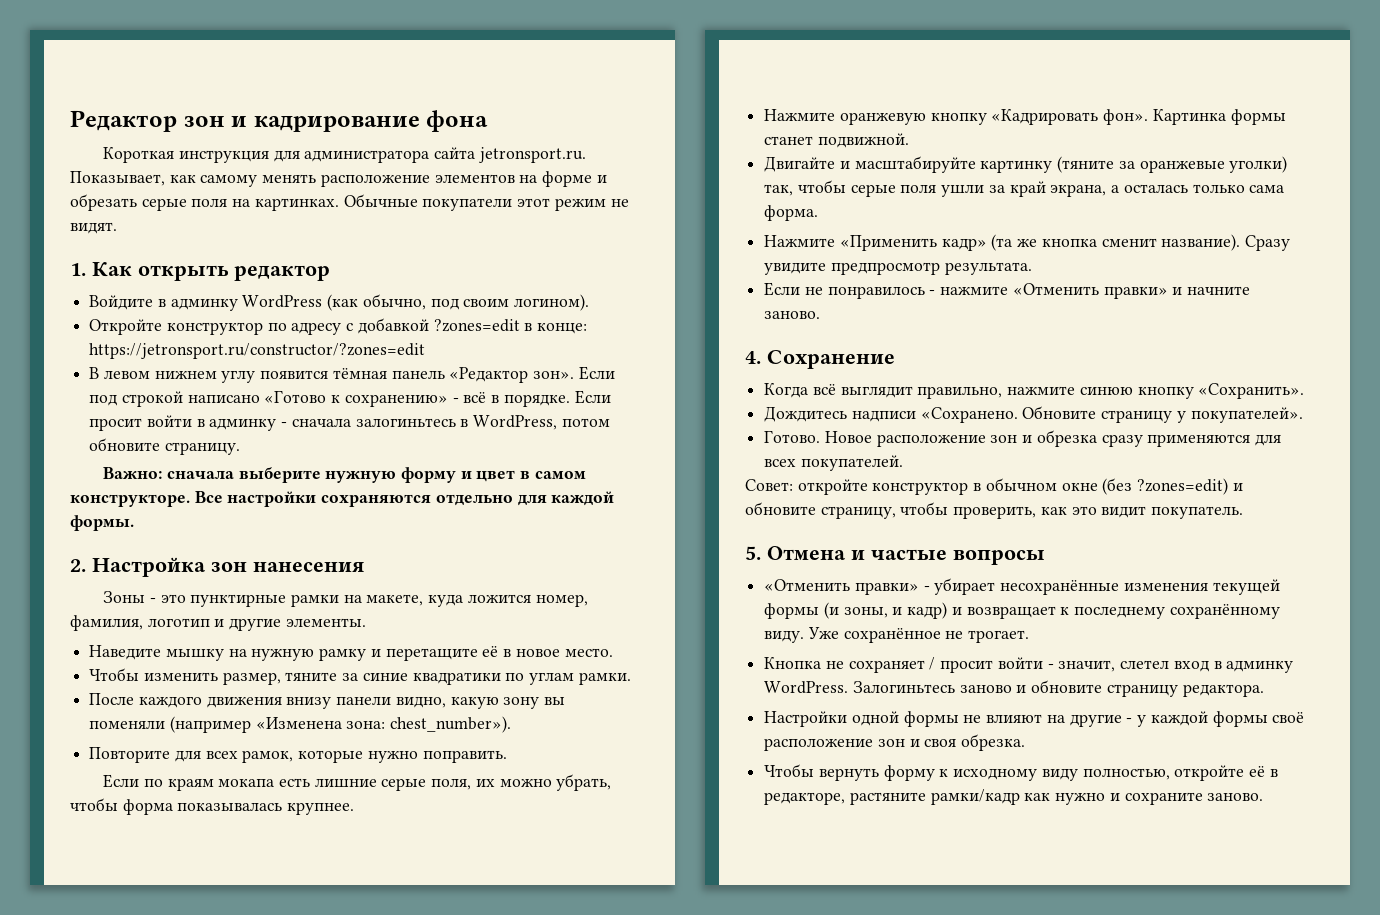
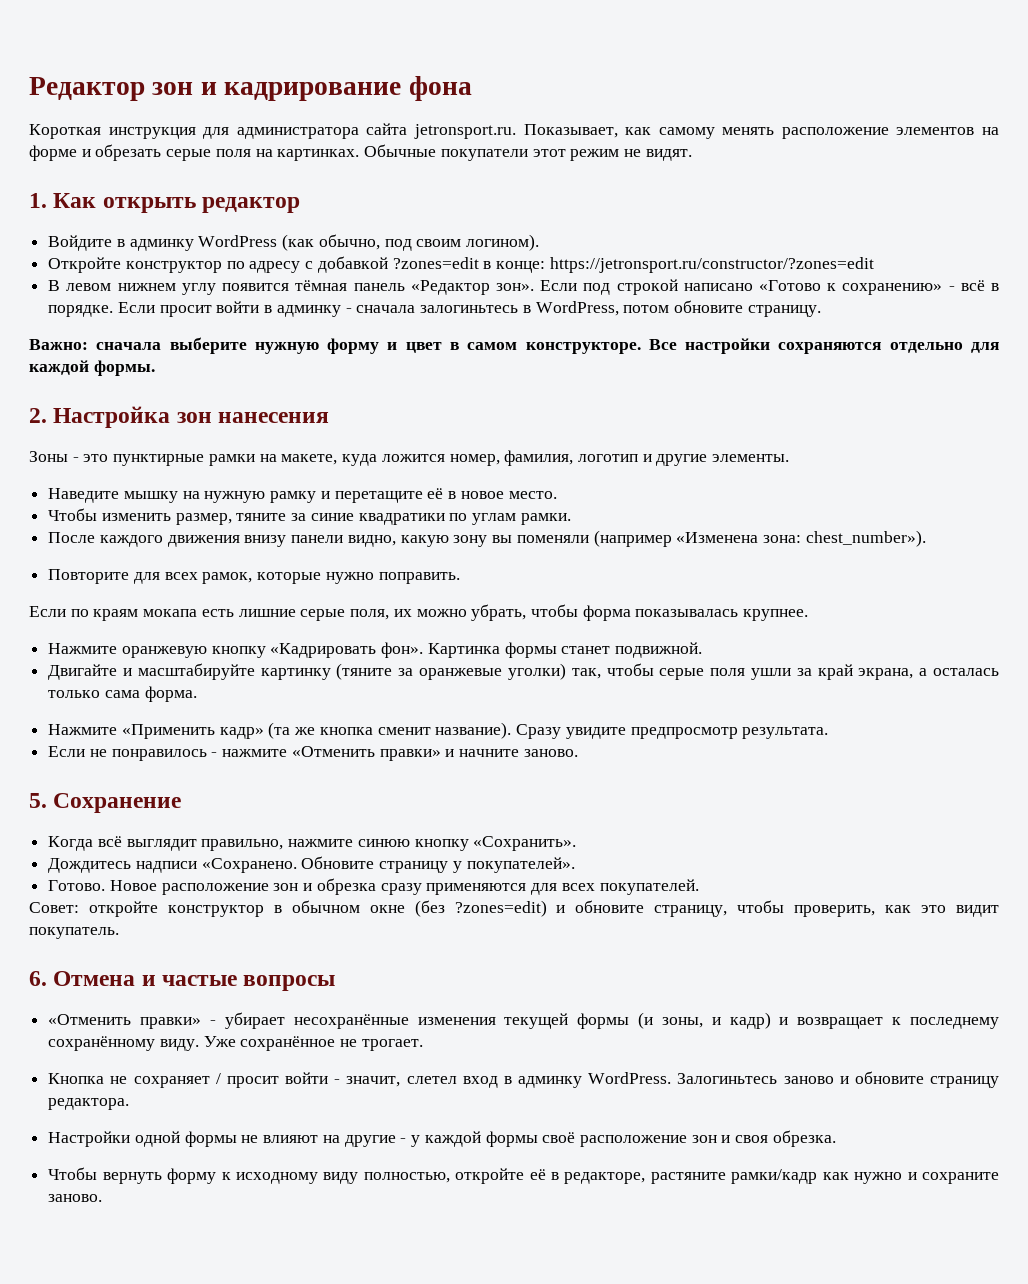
[745,351,761,364] 4. -> [29,793,47,808] 5.
[745,546,761,560] 5. -> [29,971,47,986] 6.

